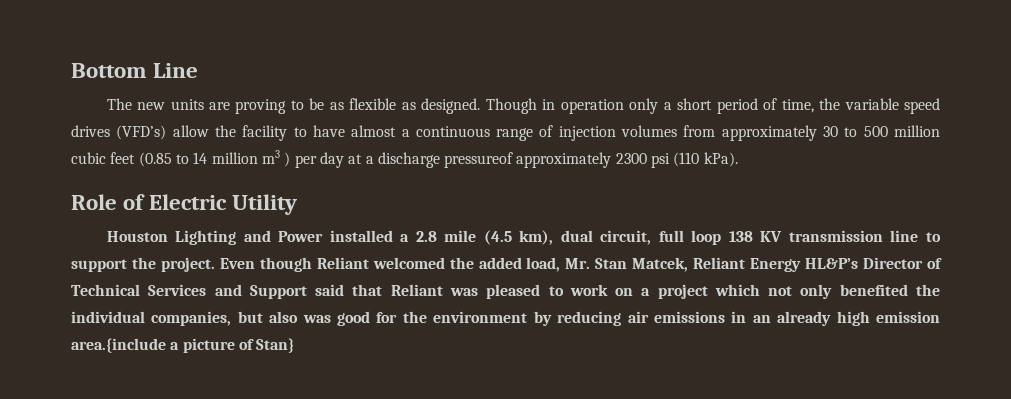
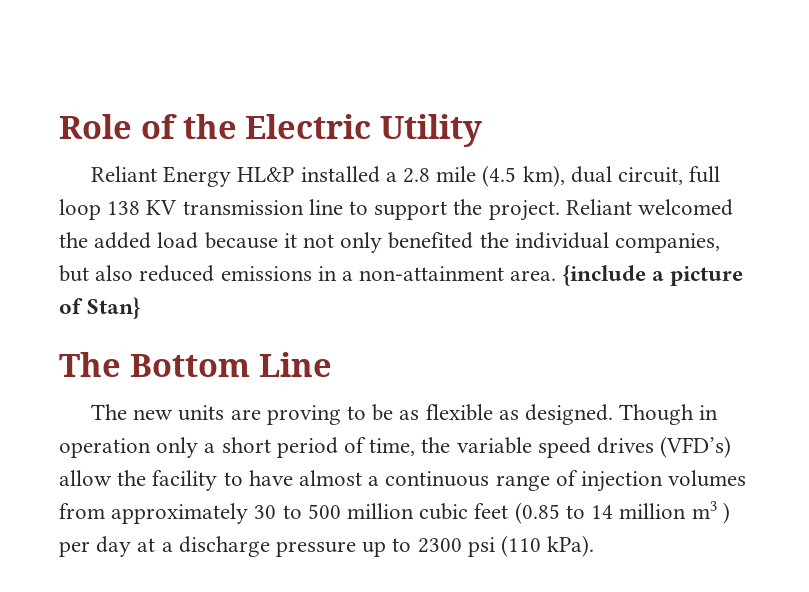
(71, 70) none -> [59,114,483,147] [90,165,721,187] [59,199,734,221] [59,232,721,253] [59,265,744,286] [59,297,141,319] [59,352,121,377] Role of the Electric Utility // Reliant Energy HL&P installed a 2.8 mile (4.5 km), dual circuit, full loop 138 KV transmission line to support the project. Reliant welcomed the added load because it not only benefited the individual companies, but also reduced emissions in a non-attainment area. {include a picture of Stan} // The
[444,152,612,168] pressureof approximately -> [276,538,412,557] pressure up to
[71,194,298,215] [106,230,941,245] [71,257,943,272] [71,284,941,299] [71,311,940,326] [71,338,295,353] // Role of Electric Utility // Houston Lighting and Power installed a 2.8 mile (4.5 km), dual circuit, full loop 138 KV transmission line to support the project. Even though Reliant welcomed the added load, Mr. Stan Matcek, Reliant Energy HL&P’s Director of Technical Services and Support said that Reliant was pleased to work on a project which not only benefited the individual companies, but also was good for the environment by reducing air emissions in an already high emission area.{include a picture of Stan} -> (595, 546) none

